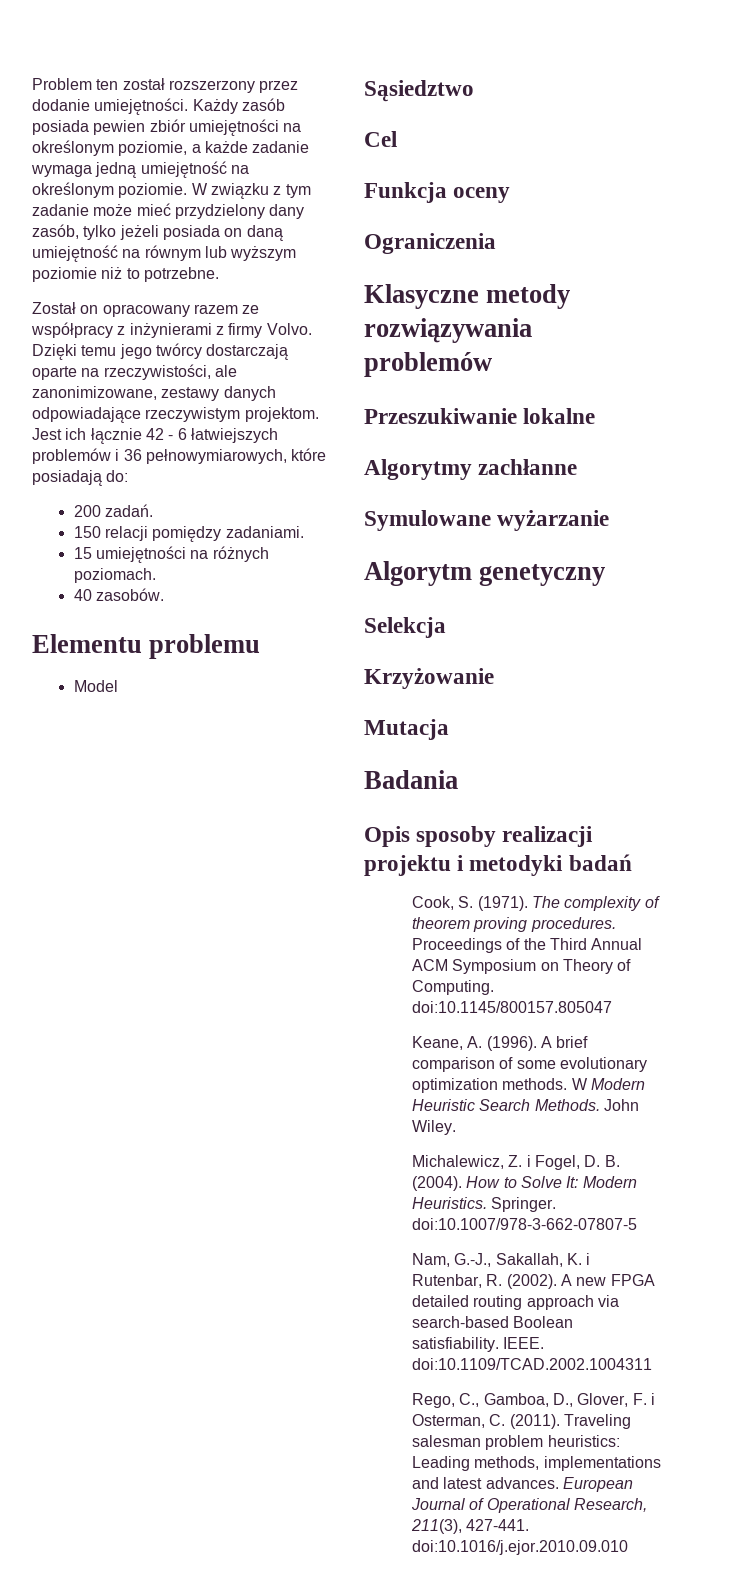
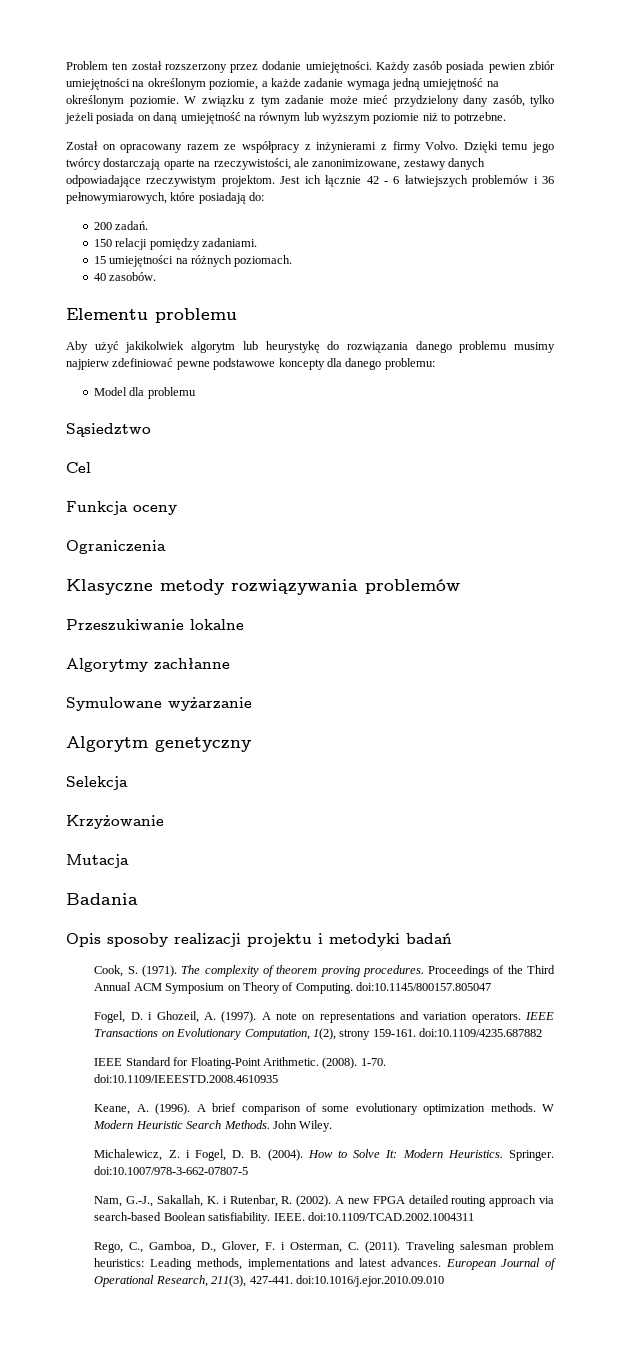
(261, 646) none -> [66,341,555,353] [66,358,435,370] // Aby użyć jakikolwiek algorytm lub heurystykę do rozwiązania danego problemu musimy najpierw zdefiniować pewne podstawowe koncepty dla danego problemu:
(118, 686) none -> [129,387,196,399] dla problemu
(612, 1007) none -> [94,1011,555,1023] [94,1028,543,1040] [94,1057,386,1069] [94,1074,279,1083] // Fogel, D. i Ghozeil, A. (1997). A note on representations and variation operators. IEEE Transactions on Evolutionary Computation, 1(2), strony 159-161. doi:10.1109/4235.687882 // IEEE Standard for Floating-Point Arithmetic. (2008). 1-70. doi:10.1109/IEEESTD.2008.4610935

